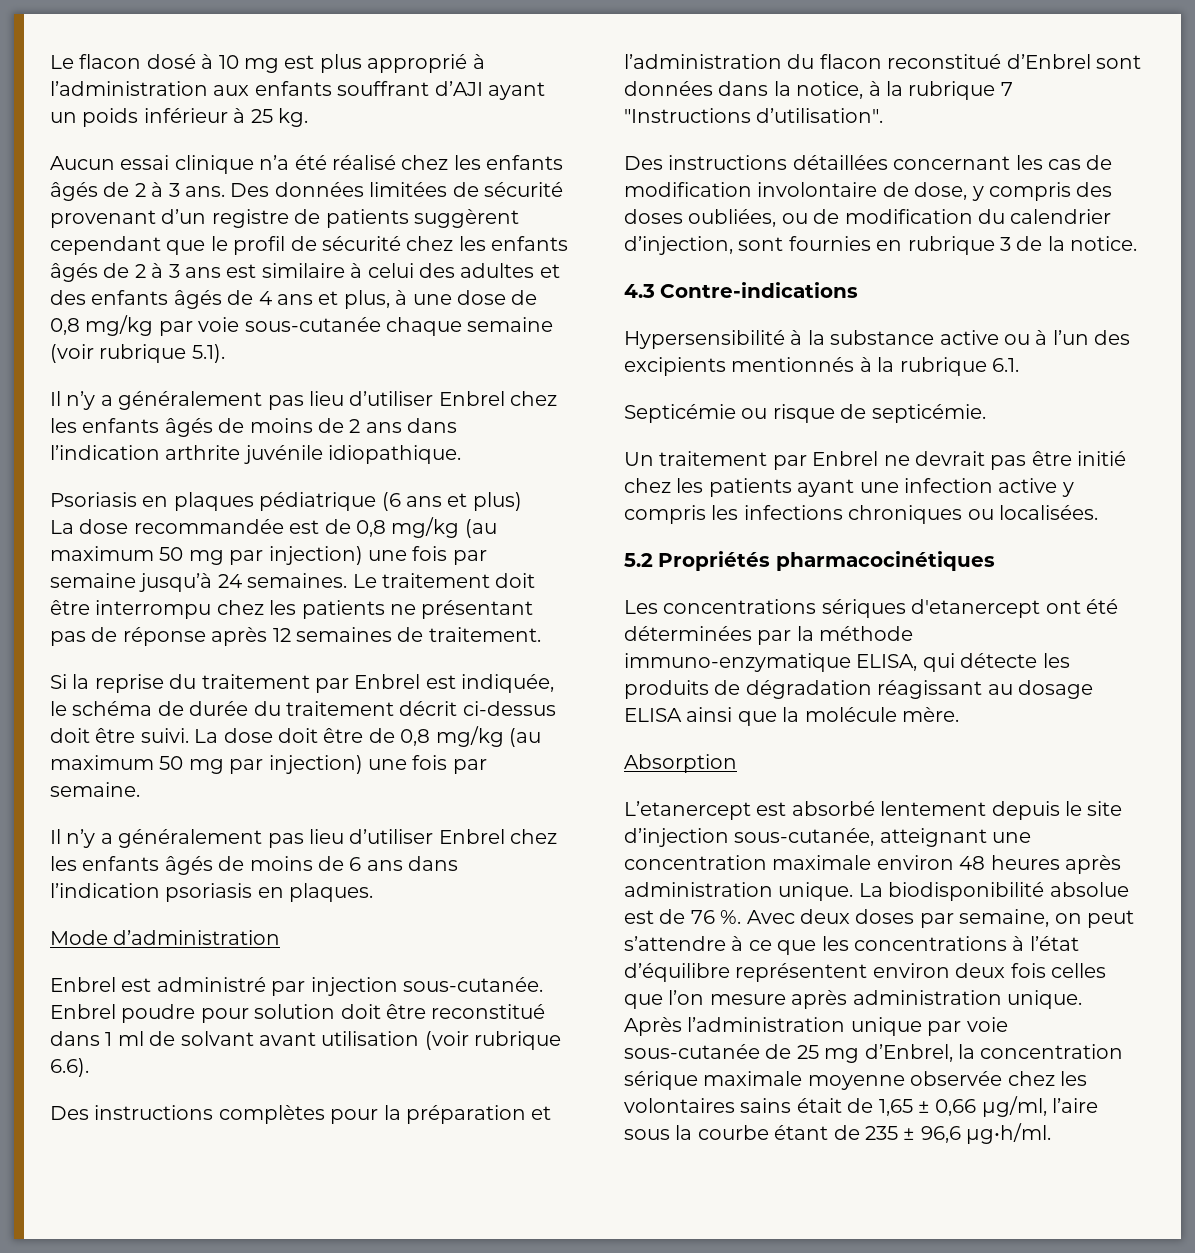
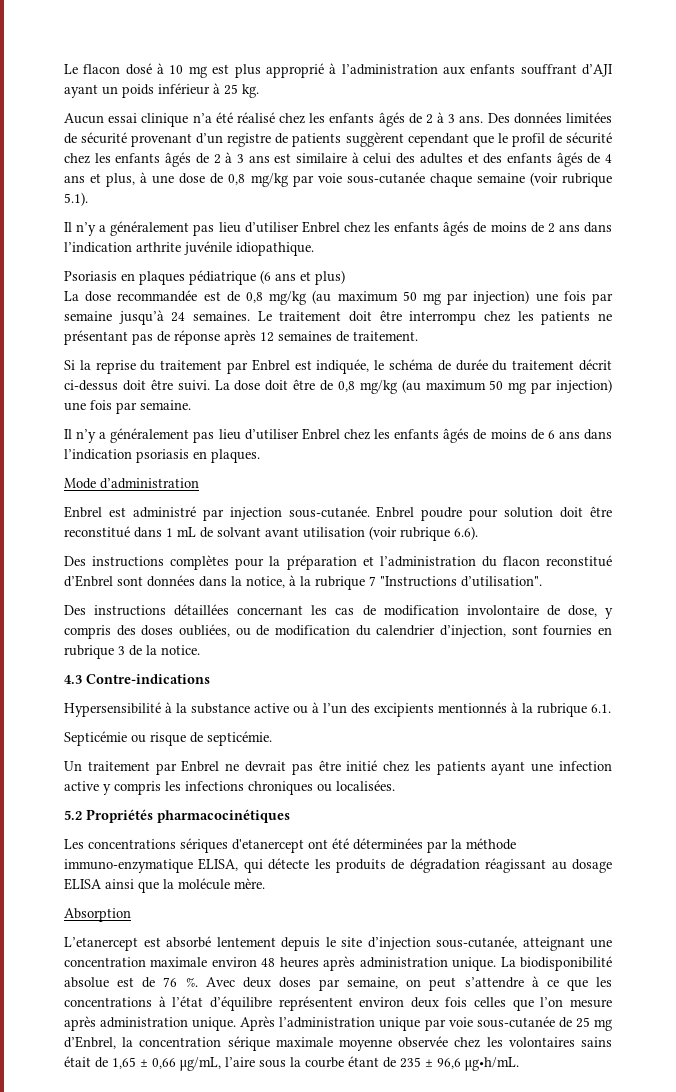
[117,1031,144,1046] ml -> [177,527,196,537] mL
[981,1096,1047,1117] μg/ml, -> [180,1057,221,1071] μg/mL,
[966,1123,1052,1144] μg•h/ml. -> [465,1057,519,1071] μg•h/mL.

